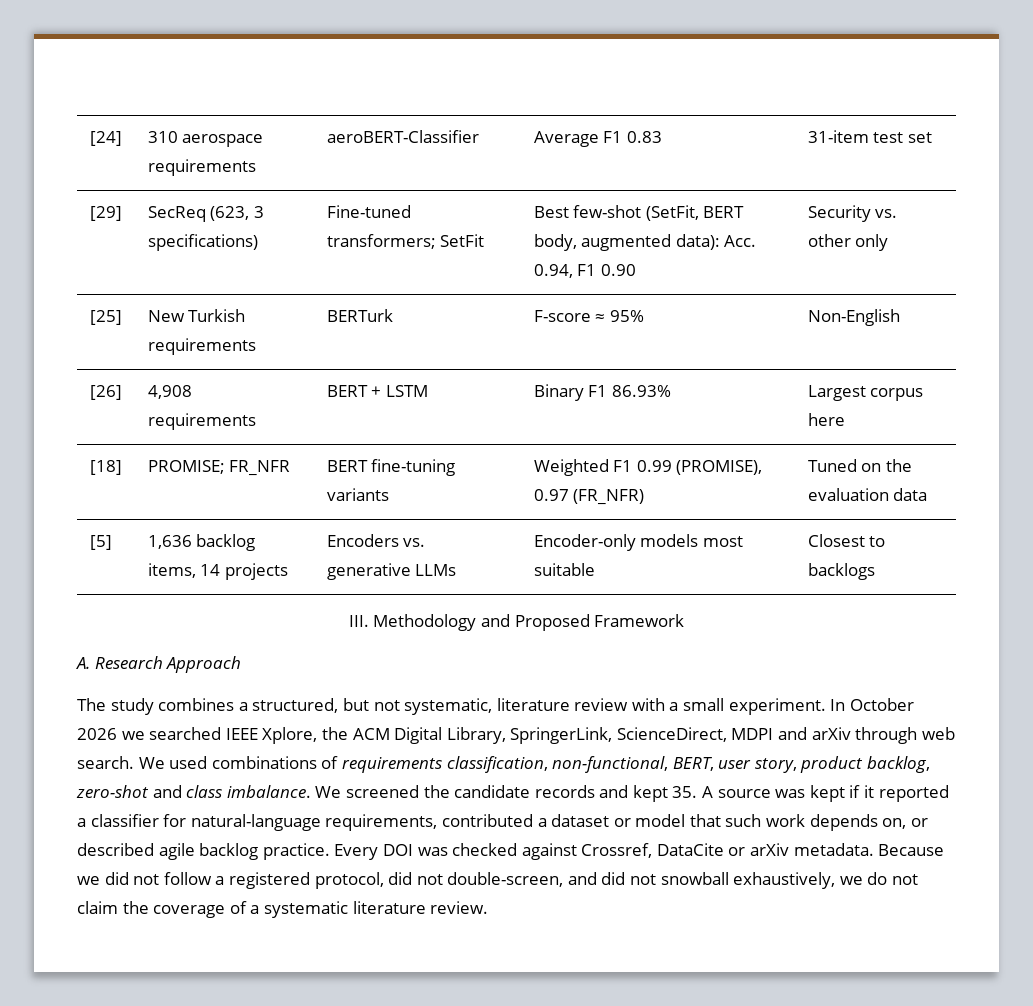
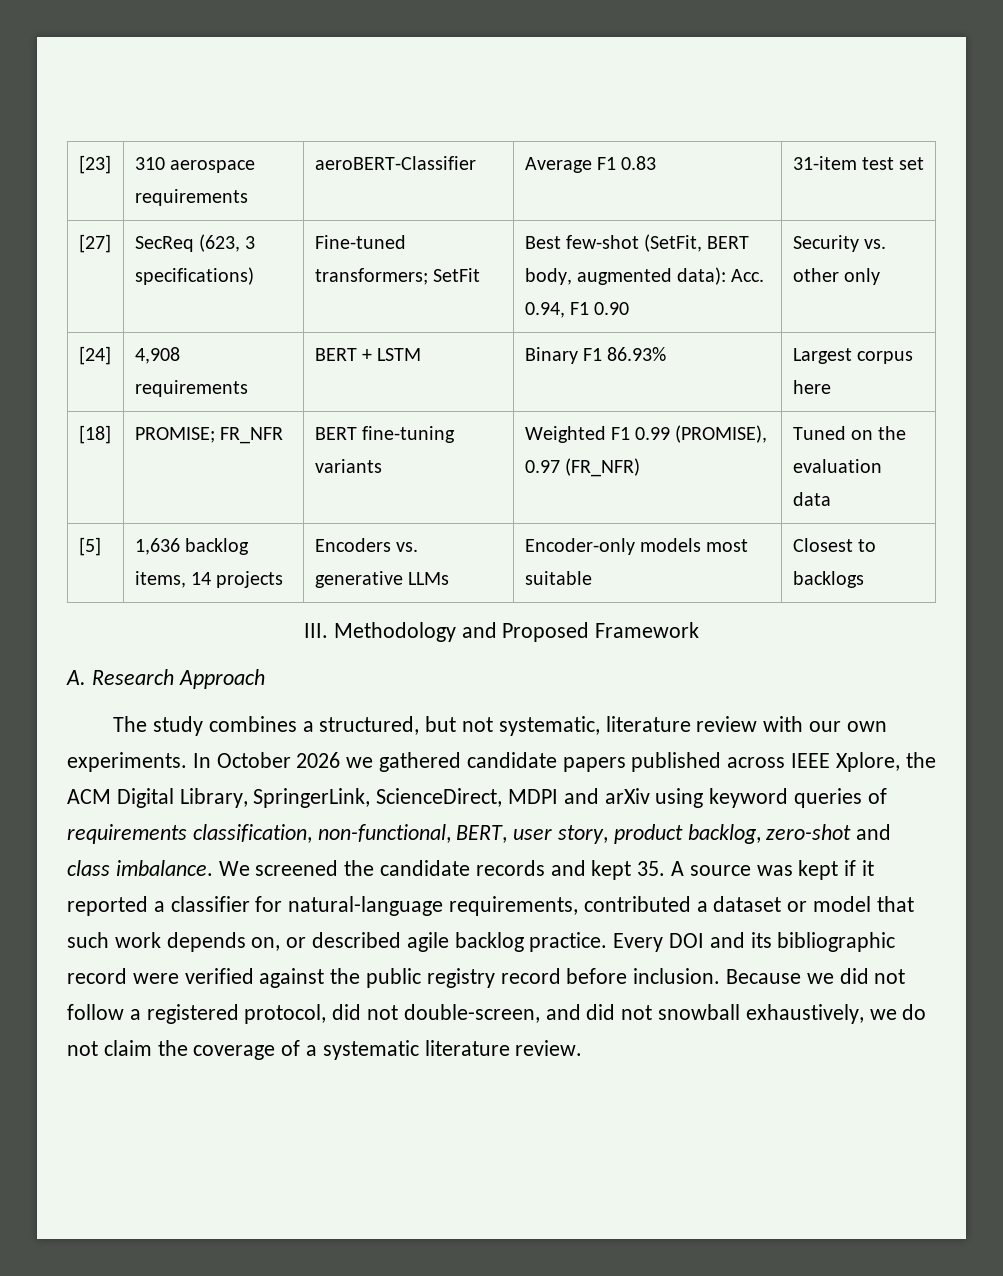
[89,131,122,146] [24] -> [78,155,111,174] [23]
[89,206,122,221] [29] -> [78,234,111,253] [27]
[89,310,122,325] [147,309,246,322] [147,338,256,355] [326,309,393,322] [533,310,644,322] [807,309,900,326] [89,385,122,400] [25] | New Turkish requirements | BERTurk | F-score ≈ 95% | Non-English // [26] -> [78,346,111,365] [24]
[669,698,826,715] a small experiment. -> [808,721,887,732] [67,752,187,772] our own experiments.
[149,727,222,740] searched -> [379,752,786,772] gathered candidate papers published across
[855,727,955,744] [77,756,317,769] through web search. We used combinations -> [655,788,863,808] using keyword queries
[417,843,874,860] was checked against Crossref, DataCite or arXiv metadata. -> [709,932,896,952] [67,968,721,988] and its bibliographic record were verified against the public registry record before inclusion.

